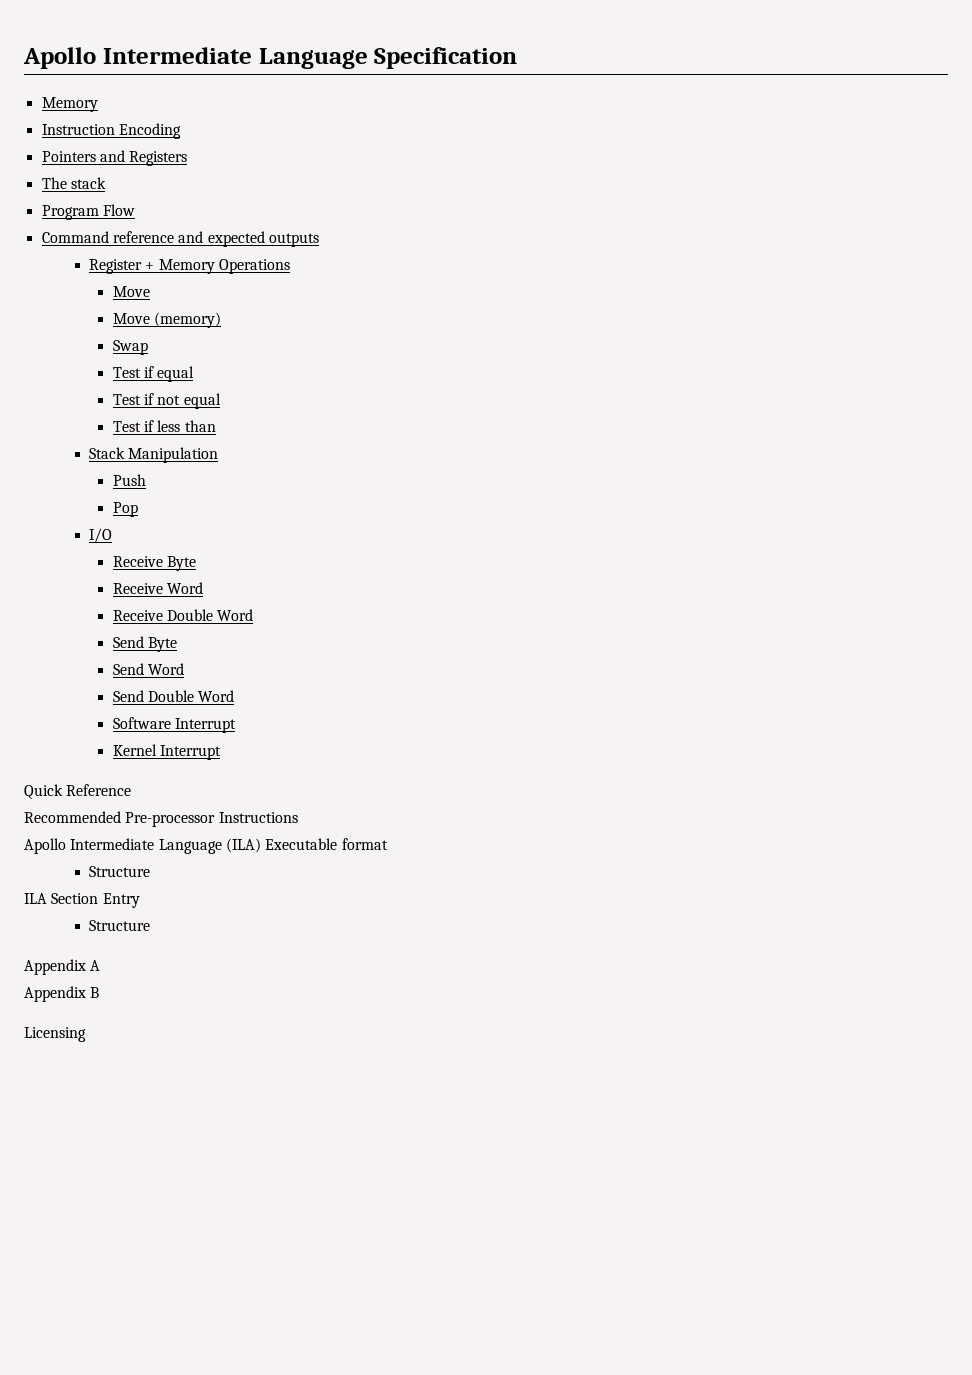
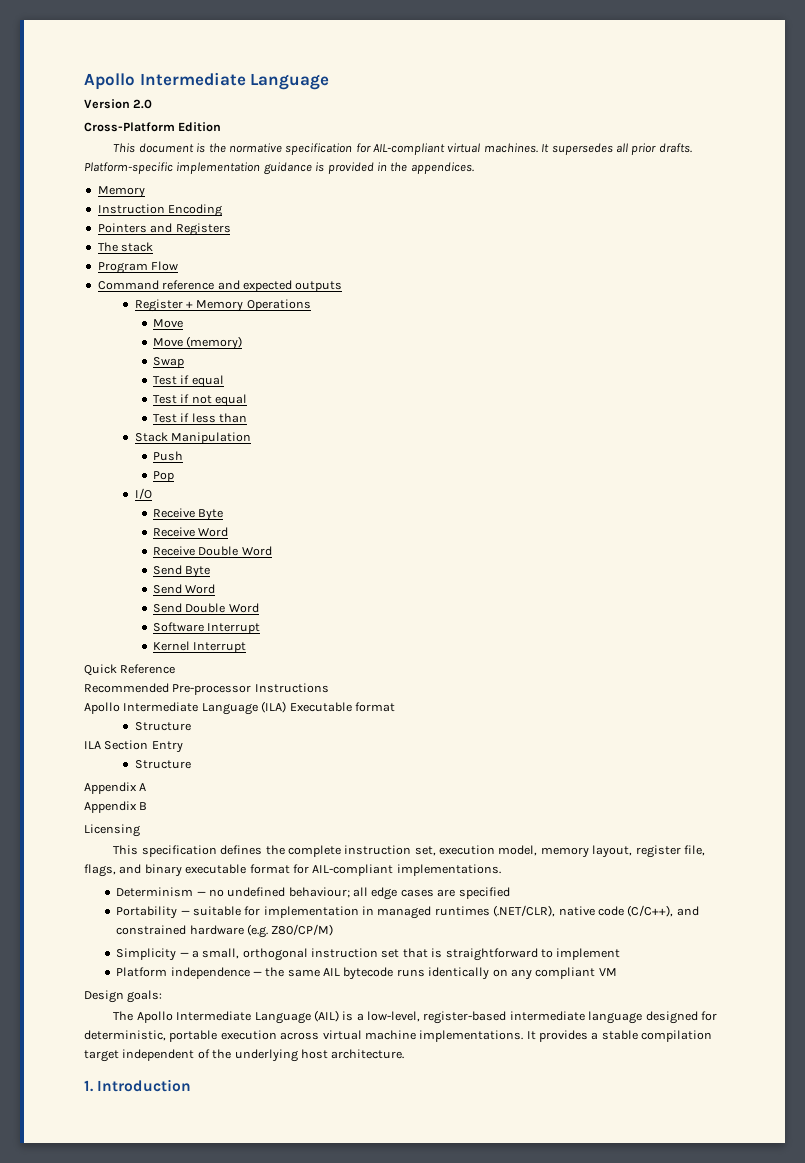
[23,47,518,69] Apollo Intermediate Language Specification -> [84,72,330,90] [84,99,153,109] [84,122,222,132] [113,143,692,155] [84,162,474,175] Apollo Intermediate Language // Version 2.0 // Cross-Platform Edition // This document is the normative specification for AIL-compliant virtual machines. It supersedes all prior drafts. Platform-specific implementation guidance is provided in the appendices.
(86, 1034) none -> [113,845,705,858] [84,864,501,877] [116,887,510,900] [116,905,699,919] [116,924,334,938] [116,948,621,961] [116,967,617,980] [84,990,163,1003] [113,1010,717,1024] [84,1030,713,1042] [84,1049,405,1062] [84,1079,192,1092] // This specification defines the complete instruction set, execution model, memory layout, register file, flags, and binary executable format for AIL-compliant implementations. // Determinism — no undefined behaviour; all edge cases are specified // Portability — suitable for implementation in managed runtimes (.NET/CLR), native code (C/C++), and constrained hardware (e.g. Z80/CP/M) // Simplicity — a small, orthogonal instruction set that is straightforward to implement // Platform independence — the same AIL bytecode runs identically on any compliant VM // Design goals: // The Apollo Intermediate Language (AIL) is a low-level, register-based intermediate language designed for deterministic, portable execution across virtual machine implementations. It provides a stable compilation target independent of the underlying host architecture. // 1. Introduction

